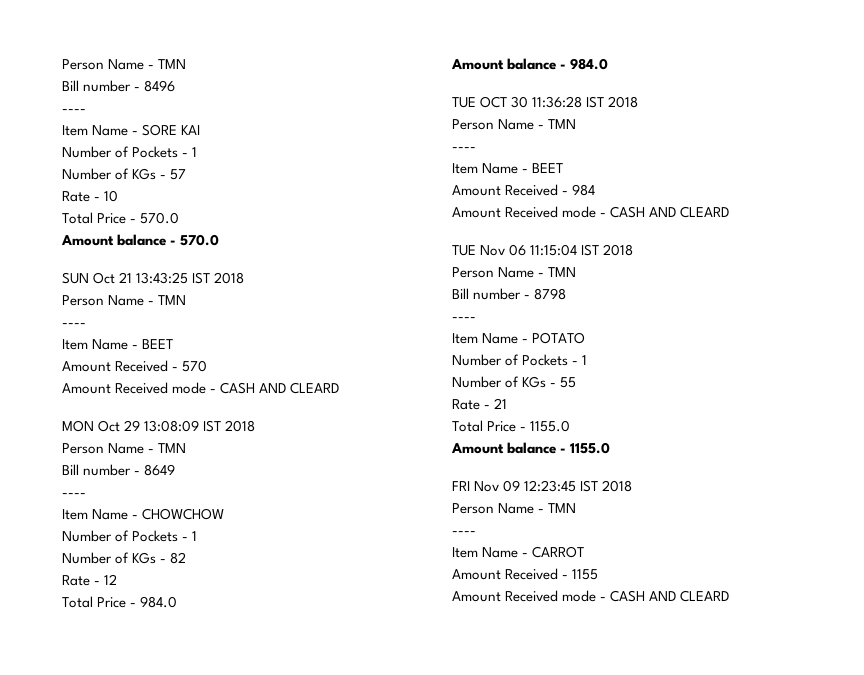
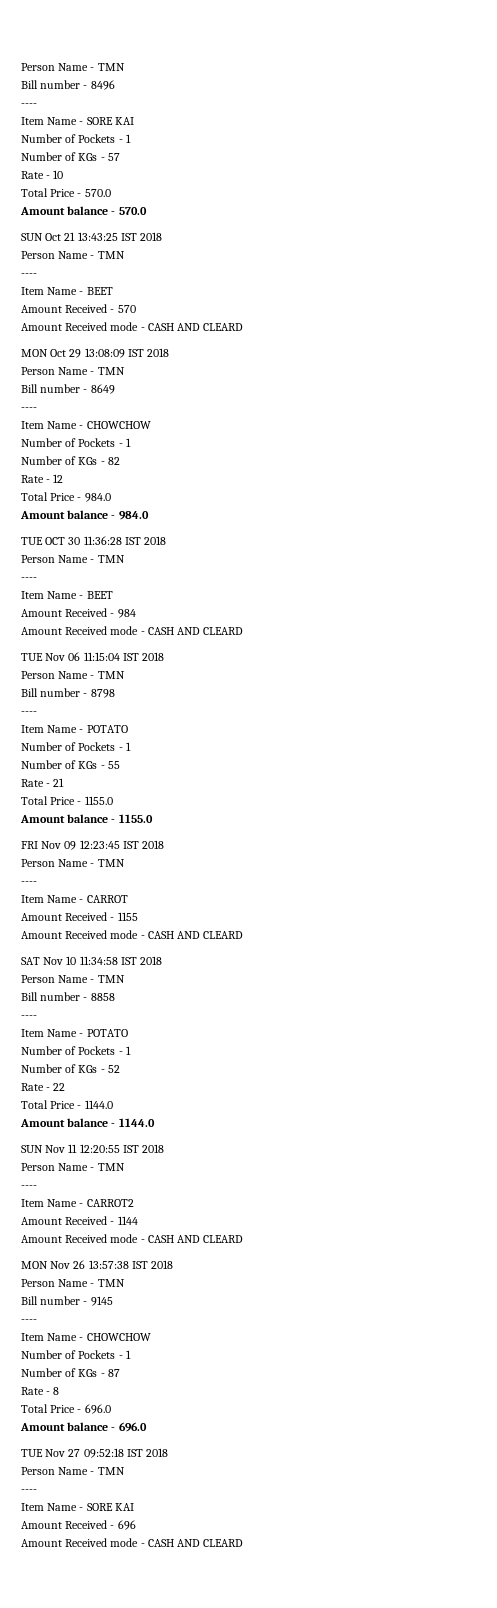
(730, 596) none -> [21,956,163,965] [21,975,125,983] [21,992,115,1001] [21,1015,37,1019] [21,1029,128,1037] [21,1046,131,1055] [21,1064,120,1073] [21,1083,66,1091] [21,1100,113,1109] [20,1118,155,1127] [21,1144,165,1153] [21,1163,125,1171] [21,1185,37,1189] [21,1199,134,1207] [21,1216,138,1225] [21,1234,244,1243] [21,1260,174,1269] [21,1279,125,1287] [21,1296,113,1306] [21,1319,37,1323] [21,1333,151,1341] [21,1350,131,1359] [21,1368,120,1377] [21,1387,60,1395] [21,1404,111,1414] [20,1422,147,1432] [21,1448,169,1458] [21,1467,125,1475] [21,1489,37,1493] [21,1503,134,1511] [21,1520,136,1530] [21,1538,244,1547] // SAT Nov 10 11:34:58 IST 2018 // Person Name - TMN // Bill number - 8858 // ---- // Item Name - POTATO // Number of Pockets - 1 // Number of KGs - 52 // Rate - 22 // Total Price - 1144.0 // Amount balance - 1144.0 // SUN Nov 11 12:20:55 IST 2018 // Person Name - TMN // ---- // Item Name - CARROT2 // Amount Received - 1144 // Amount Received mode - CASH AND CLEARD // MON Nov 26 13:57:38 IST 2018 // Person Name - TMN // Bill number - 9145 // ---- // Item Name - CHOWCHOW // Number of Pockets - 1 // Number of KGs - 87 // Rate - 8 // Total Price - 696.0 // Amount balance - 696.0 // TUE Nov 27 09:52:18 IST 2018 // Person Name - TMN // ---- // Item Name - SORE KAI // Amount Received - 696 // Amount Received mode - CASH AND CLEARD

